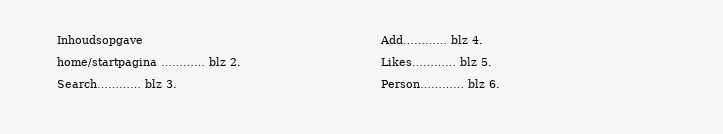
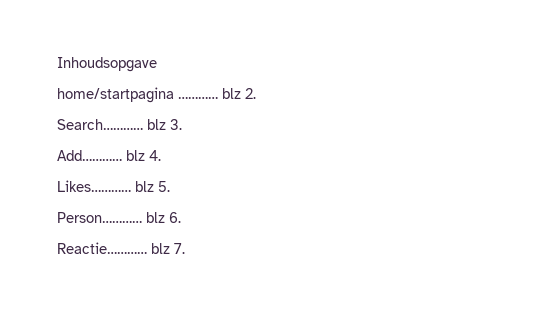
(500, 84) none -> [57,242,185,254] // Reactie………… blz 7.

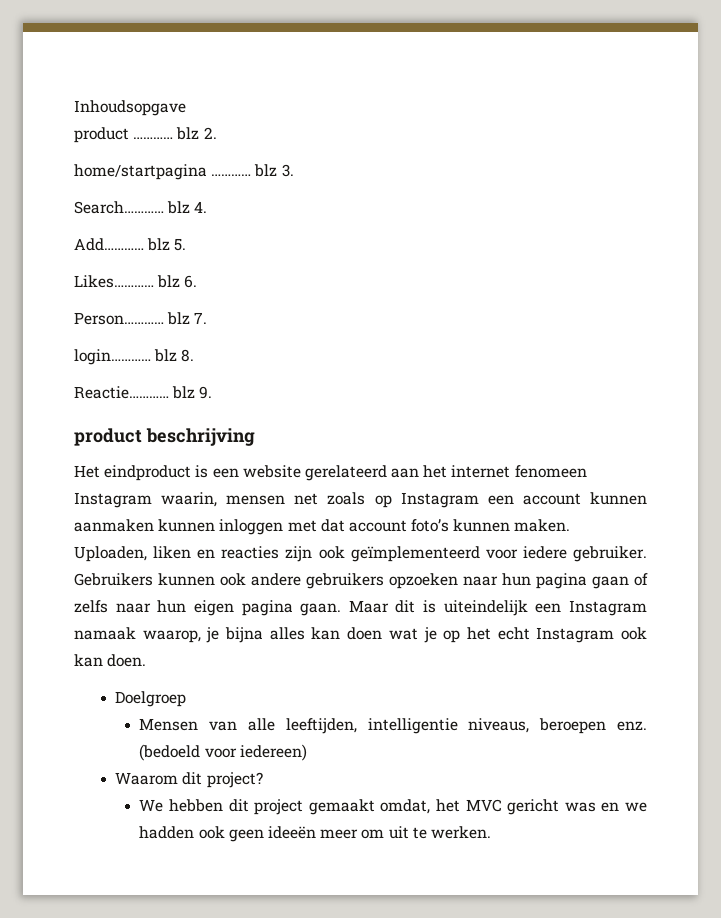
(157, 64) none -> [74,127,217,143] // product ………… blz 2.
[245,88,256,99] 2. -> [281,164,294,177] 3.
[170,119,182,130] 3. -> [194,201,208,213] 4.
[149,150,161,161] 4. -> [174,238,187,251] 5.
[158,181,170,192] 5. -> [184,275,198,288] 6.
[169,212,181,223] [57,242,185,254] 6. // Reactie………… blz 7. -> [194,312,208,324] [74,349,195,365] [74,386,213,399] [74,428,255,446] [74,465,587,481] [74,492,648,508] [74,519,571,535] [74,546,648,562] [74,573,648,589] [74,600,647,616] [74,627,647,643] [74,654,147,667] [115,691,187,707] [139,718,647,734] [139,744,307,761] [115,772,263,788] [139,799,647,815] [139,826,491,842] 7. // login………… blz 8. // Reactie………… blz 9. // product beschrijving // Het eindproduct is een website gerelateerd aan het internet fenomeen Instagram waarin, mensen net zoals op Instagram een account kunnen aanmaken kunnen inloggen met dat account foto’s kunnen maken. Uploaden, liken en reacties zijn ook geïmplementeerd voor iedere gebruiker. Gebruikers kunnen ook andere gebruikers opzoeken naar hun pagina gaan of zelfs naar hun eigen pagina gaan. Maar dit is uiteindelijk een Instagram namaak waarop, je bijna alles kan doen wat je op het echt Instagram ook kan doen. // Doelgroep // Mensen van alle leeftijden, intelligentie niveaus, beroepen enz. (bedoeld voor iedereen) // Waarom dit project? // We hebben dit project gemaakt omdat, het MVC gericht was en we hadden ook geen ideeën meer om uit te werken.

